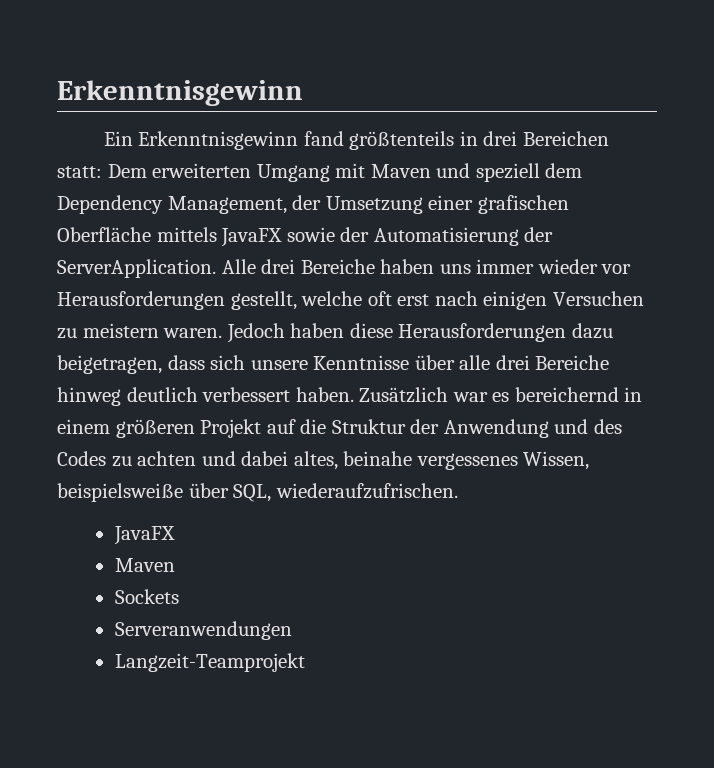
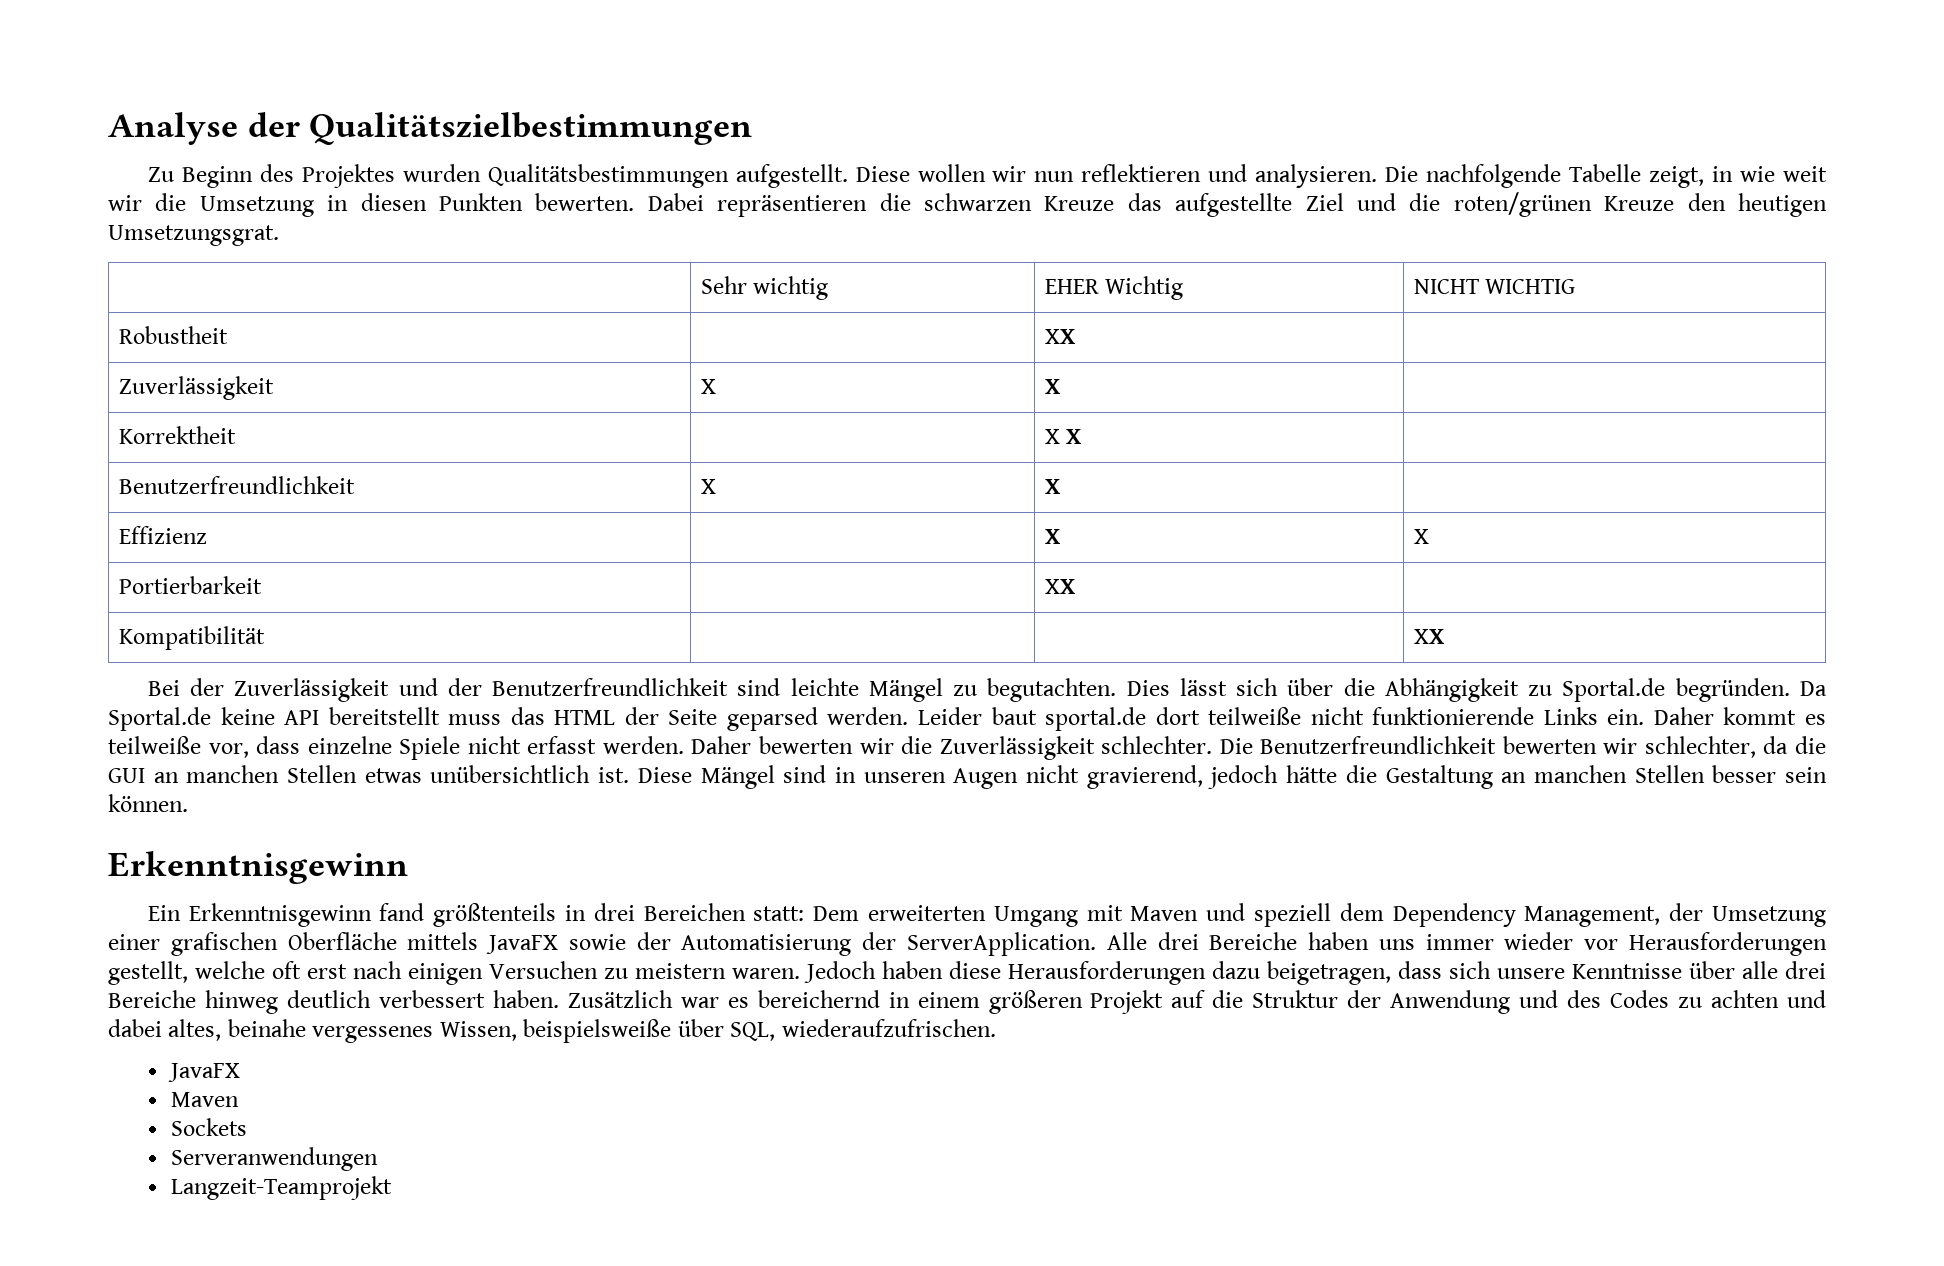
(57, 93) none -> [108,112,753,145] [147,164,1827,188] [108,192,1828,217] [108,225,279,246] [700,276,829,300] [1044,276,1184,300] [1413,279,1576,294] [118,326,228,344] [1044,329,1075,344] [118,376,274,400] [700,379,716,394] [1044,379,1060,394] [118,426,236,444] [1044,429,1082,444] [118,476,355,494] [700,479,716,494] [1044,479,1060,494] [118,526,207,544] [1044,529,1060,544] [1413,529,1429,544] [118,576,262,594] [1044,579,1075,594] [118,626,265,650] [1413,629,1444,644] [147,678,1827,702] [108,707,1826,731] [108,736,1826,760] [108,765,1827,789] [108,794,188,812] Analyse der Qualitätszielbestimmungen // Zu Beginn des Projektes wurden Qualitätsbestimmungen aufgestellt. Diese wollen wir nun reflektieren und analysieren. Die nachfolgende Tabelle zeigt, in wie weit wir die Umsetzung in diesen Punkten bewerten. Dabei repräsentieren die schwarzen Kreuze das aufgestellte Ziel und die roten/grünen Kreuze den heutigen Umsetzungsgrat. // | Sehr wichtig | EHER Wichtig | NICHT WICHTIG // Robustheit | | XX | // Zuverlässigkeit | X | X | // Korrektheit | | X X | // Benutzerfreundlichkeit | X | X | // Effizienz | | X | X // Portierbarkeit | | XX | // Kompatibilität | | | XX // Bei der Zuverlässigkeit und der Benutzerfreundlichkeit sind leichte Mängel zu begutachten. Dies lässt sich über die Abhängigkeit zu Sportal.de begründen. Da Sportal.de keine API bereitstellt muss das HTML der Seite geparsed werden. Leider baut sportal.de dort teilweiße nicht funktionierende Links ein. Daher kommt es teilweiße vor, dass einzelne Spiele nicht erfasst werden. Daher bewerten wir die Zuverlässigkeit schlechter. Die Benutzerfreundlichkeit bewerten wir schlechter, da die GUI an manchen Stellen etwas unübersichtlich ist. Diese Mängel sind in unseren Augen nicht gravierend, jedoch hätte die Gestaltung an manchen Stellen besser sein können. //

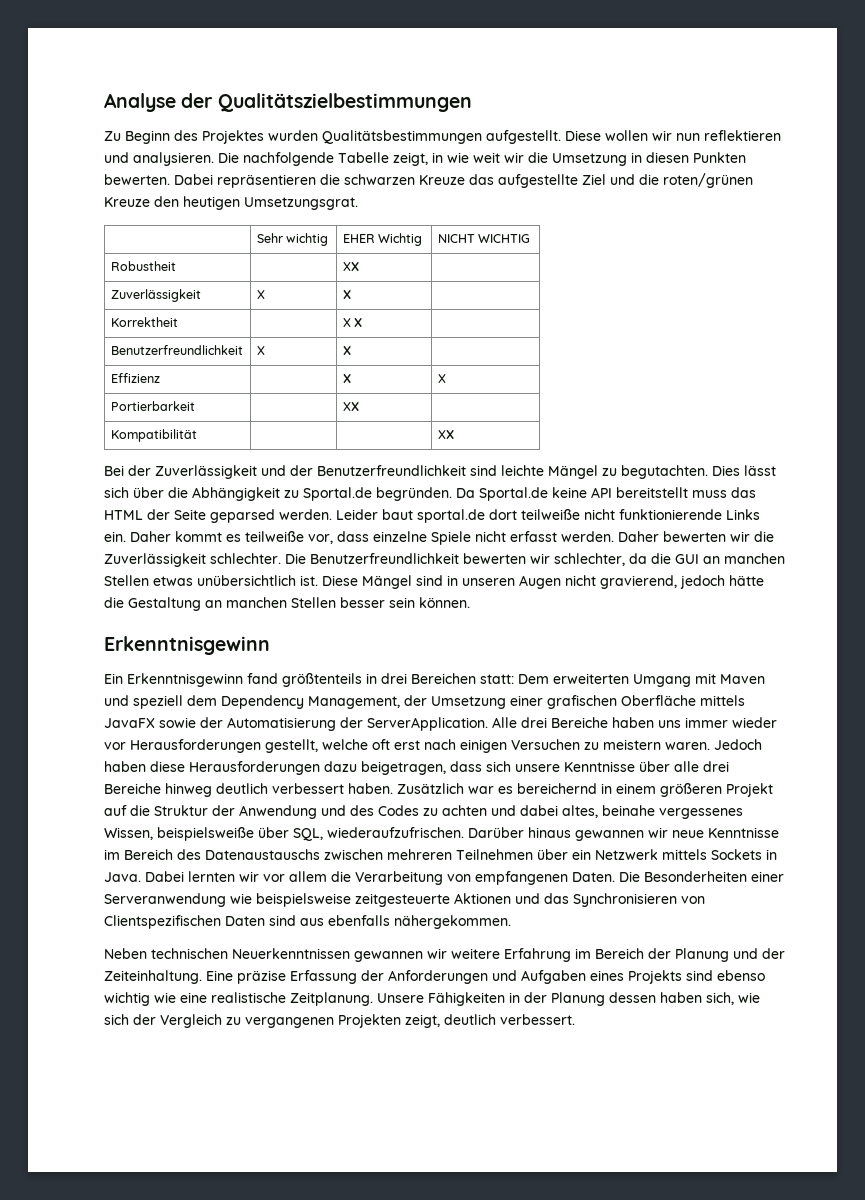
[167,1063,240,1082] [170,1092,239,1107] [170,1118,247,1136] [170,1147,378,1171] [170,1176,392,1200] // JavaFX // Maven // Sockets // Serveranwendungen // Langzeit-Teamprojekt -> [468,827,779,841] [104,849,777,860] [104,871,784,885] [104,893,705,907] [104,915,511,929] [104,948,785,962] [104,970,765,984] [104,992,760,1006] [104,1014,575,1028] Darüber hinaus gewannen wir neue Kenntnisse im Bereich des Datenaustauschs zwischen mehreren Teilnehmen über ein Netzwerk mittels Sockets in Java. Dabei lernten wir vor allem die Verarbeitung von empfangenen Daten. Die Besonderheiten einer Serveranwendung wie beispielsweise zeitgesteuerte Aktionen und das Synchronisieren von Clientspezifischen Daten sind aus ebenfalls nähergekommen. // Neben technischen Neuerkenntnissen gewannen wir weitere Erfahrung im Bereich der Planung und der Zeiteinhaltung. Eine präzise Erfassung der Anforderungen und Aufgaben eines Projekts sind ebenso wichtig wie eine realistische Zeitplanung. Unsere Fähigkeiten in der Planung dessen haben sich, wie sich der Vergleich zu vergangenen Projekten zeigt, deutlich verbessert.

